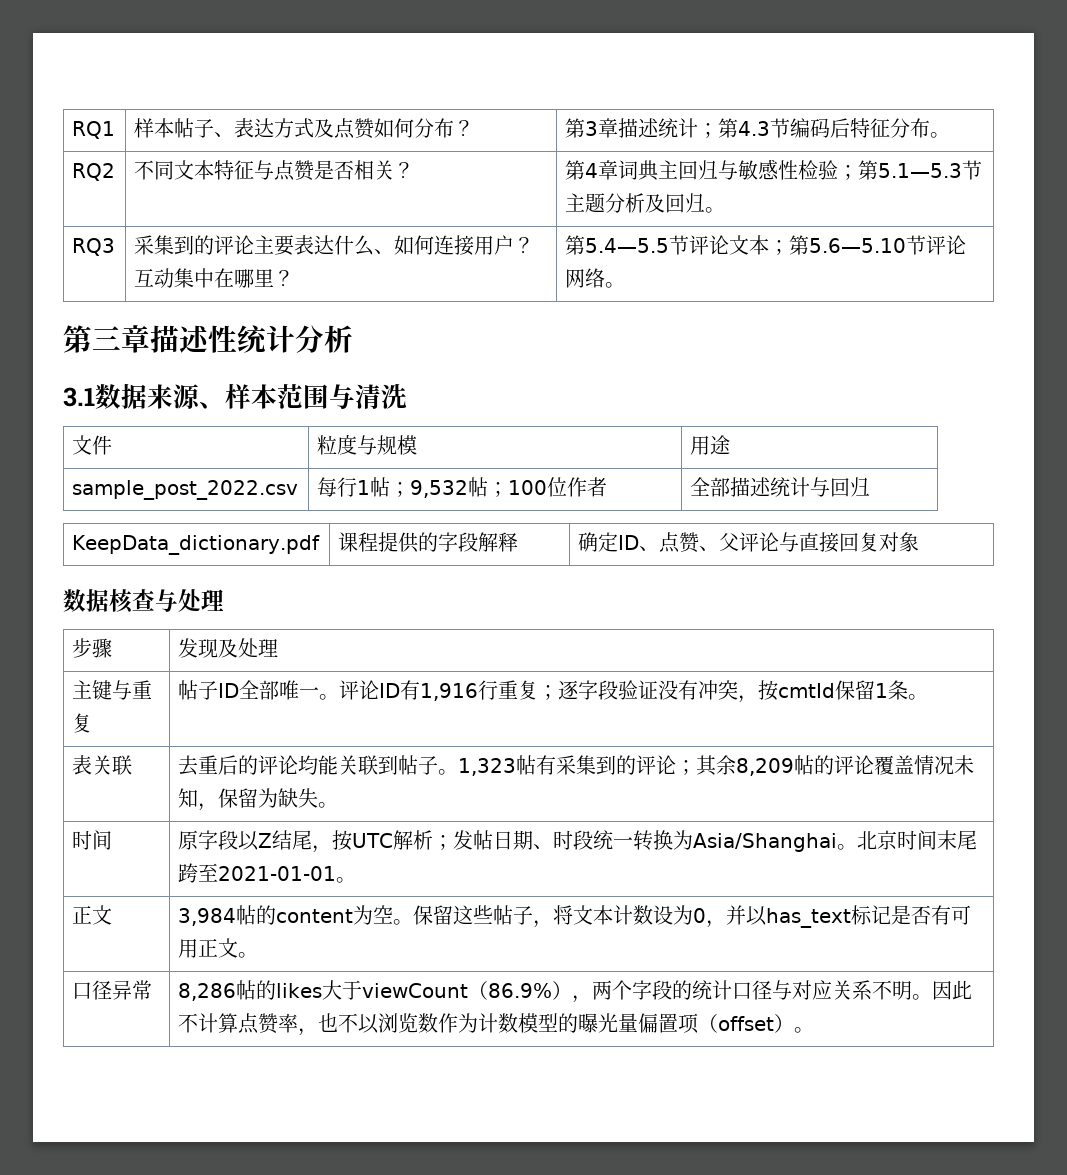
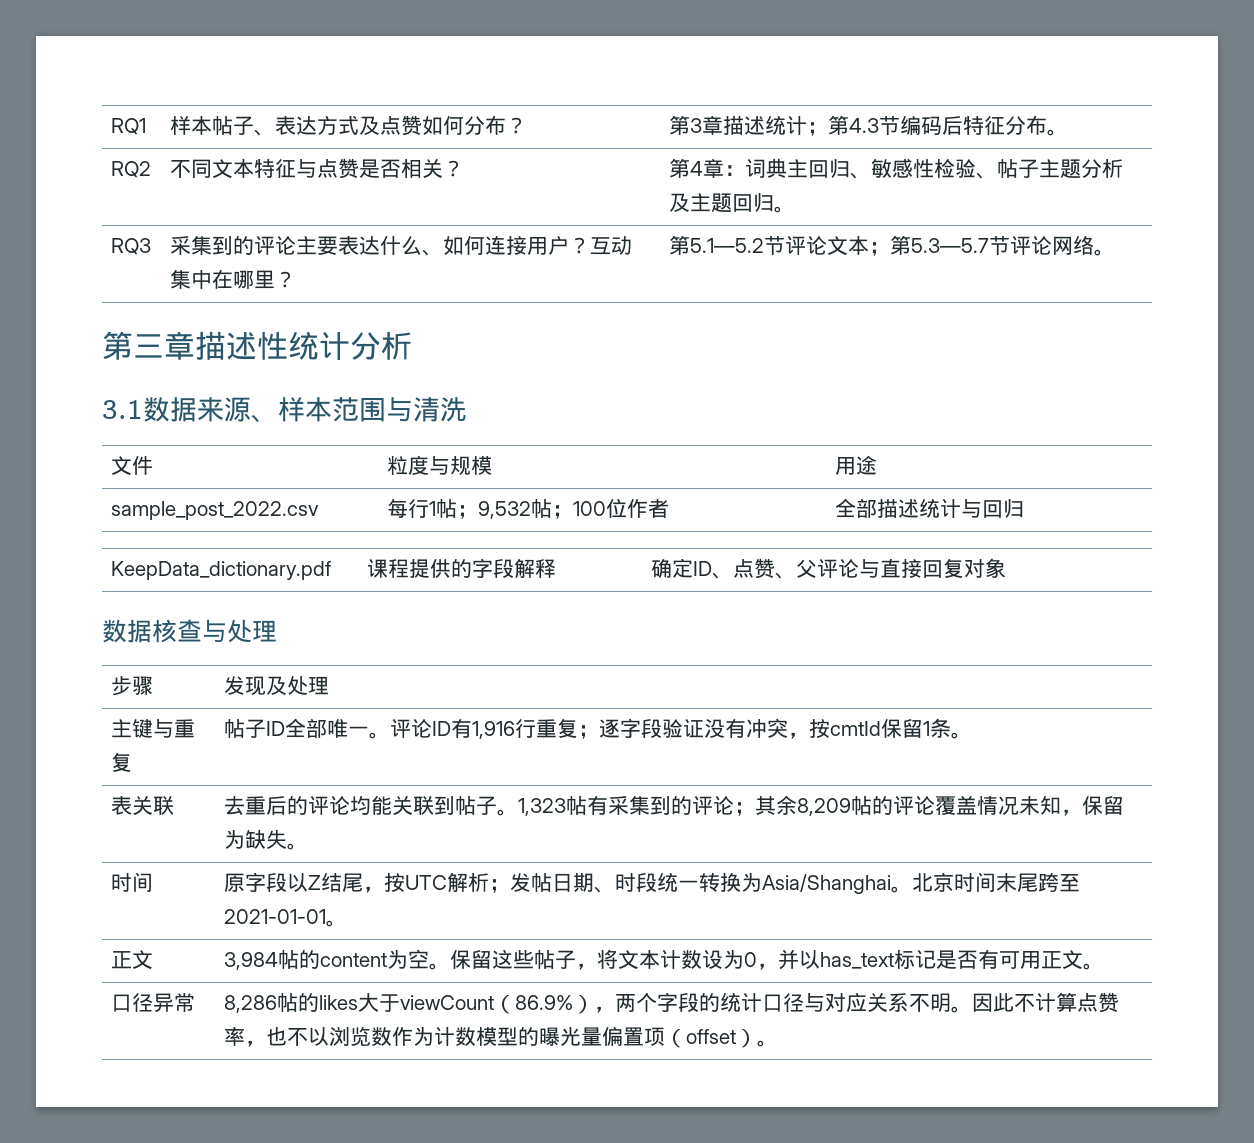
(619, 170) none -> [724,165,746,176] ：
[718,160,739,180] 与 -> [850,172,872,179] 、
[838,160,983,180] ；第5.1—5.3节 -> [976,159,1040,179] 、帖子
(666, 203) none -> [690,193,733,213] 主题
[585,238,670,253] 5.4—5.5 -> [690,238,765,253] 5.1—5.2
[809,238,907,253] 5.6—5.10 -> [911,238,990,253] 5.3—5.7

